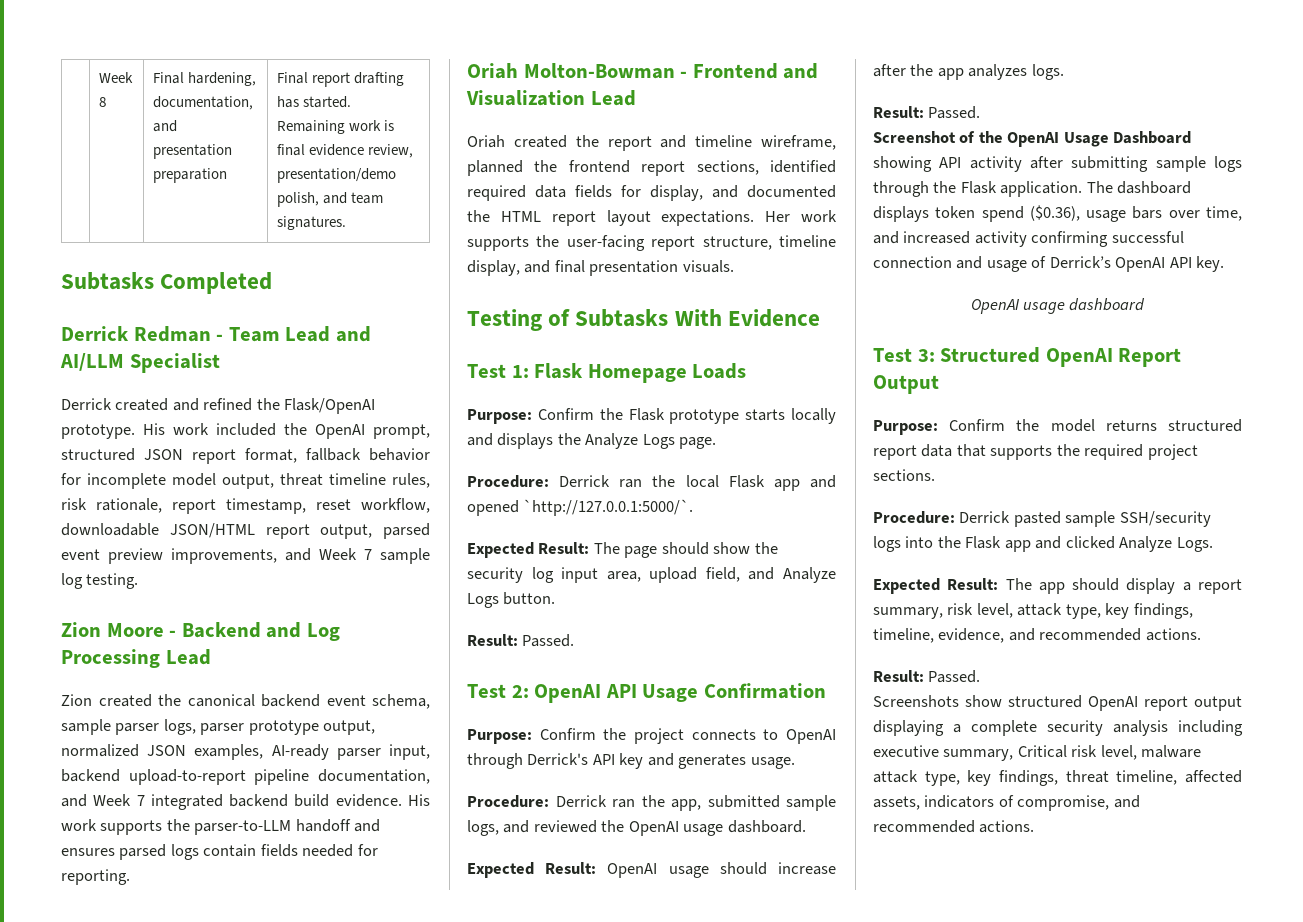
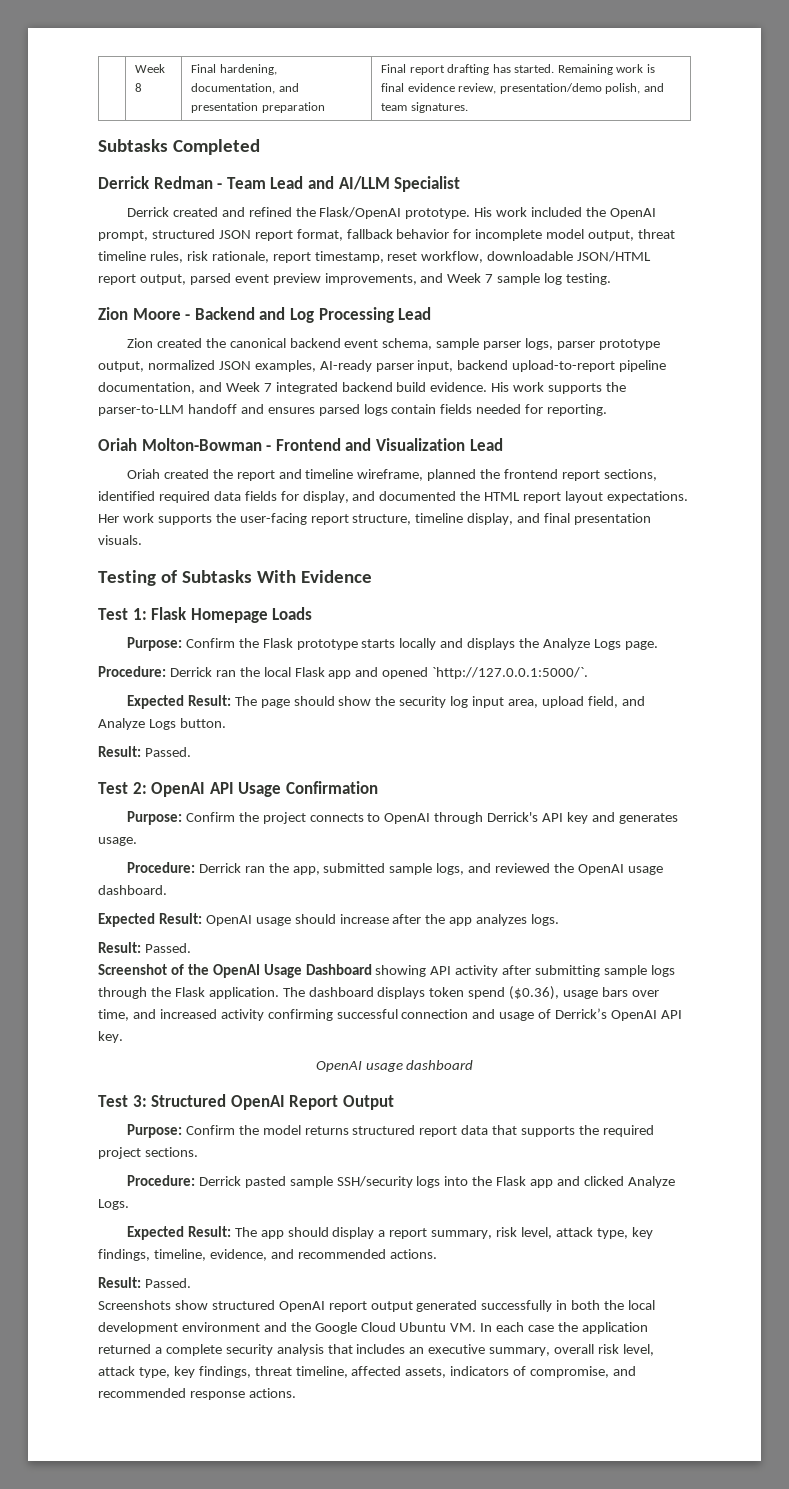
[873,720,944,736] displaying -> [416,1300,656,1312] [98,1322,648,1334] [98,1344,151,1354] generated successfully in both the local development environment and the Google Cloud Ubuntu VM. In each case the application returned
[1178,720,1243,736] including -> [327,1344,425,1354] that includes an
[1017,745,1202,760] Critical risk level, malware -> [554,1344,654,1356] overall risk level,
(975, 826) none -> [189,1391,245,1400] response

